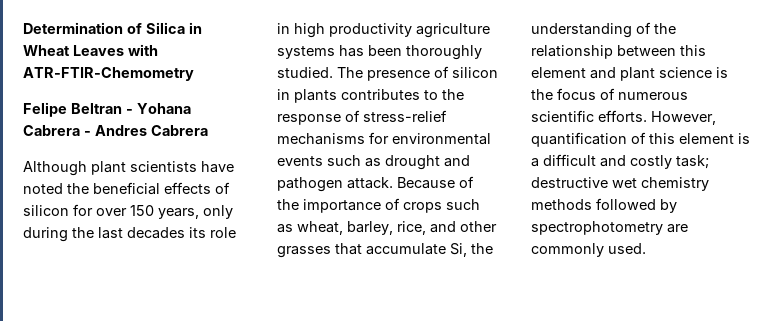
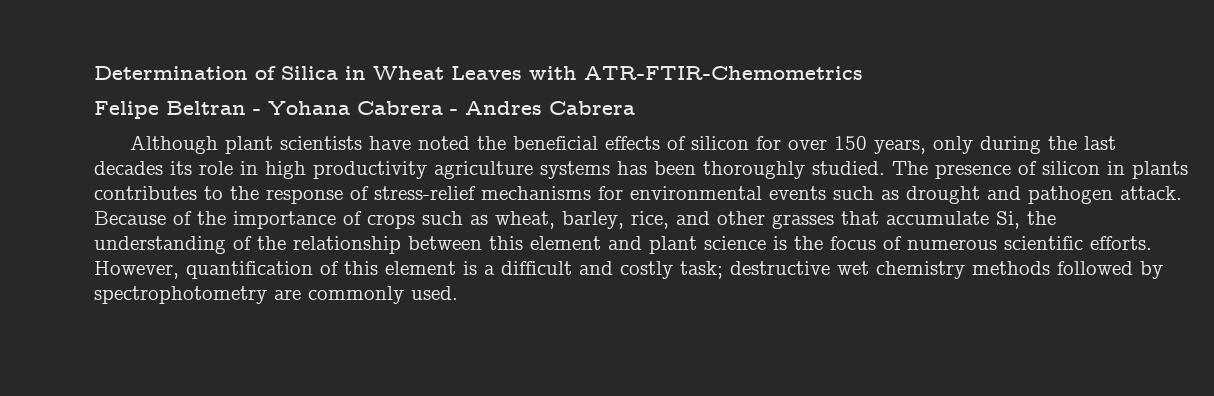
[23,67,194,81] ATR-FTIR-Chemometry -> [584,66,863,80] ATR-FTIR-Chemometrics

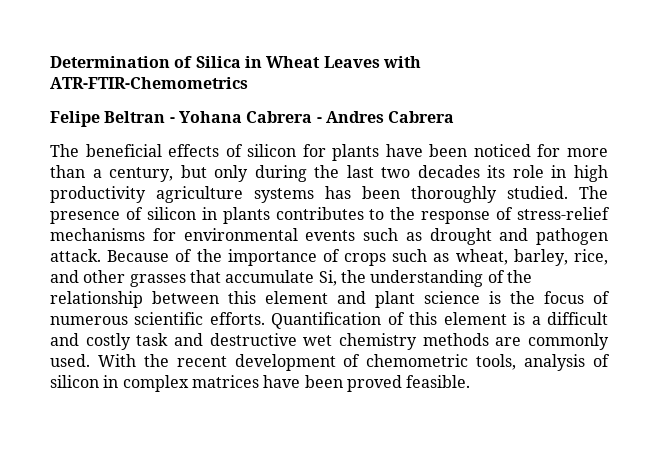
[130,135,507,154] Although plant scientists have noted the -> [50,144,79,157] The
[788,136,927,154] over 150 years, -> [332,144,609,161] [50,165,207,182] plants have been noticed for more than a century, but
(1117, 143) none -> [381,167,411,178] two
[94,261,313,279] However, quantification -> [271,312,382,329] Quantification
[680,261,723,279] task; -> [136,333,203,346] task and
[1057,261,1163,279] [94,286,458,304] followed by spectrophotometry are commonly used. -> [495,333,609,350] [50,354,611,371] [50,375,471,392] are commonly used. With the recent development of chemometric tools, analysis of silicon in complex matrices have been proved feasible.

